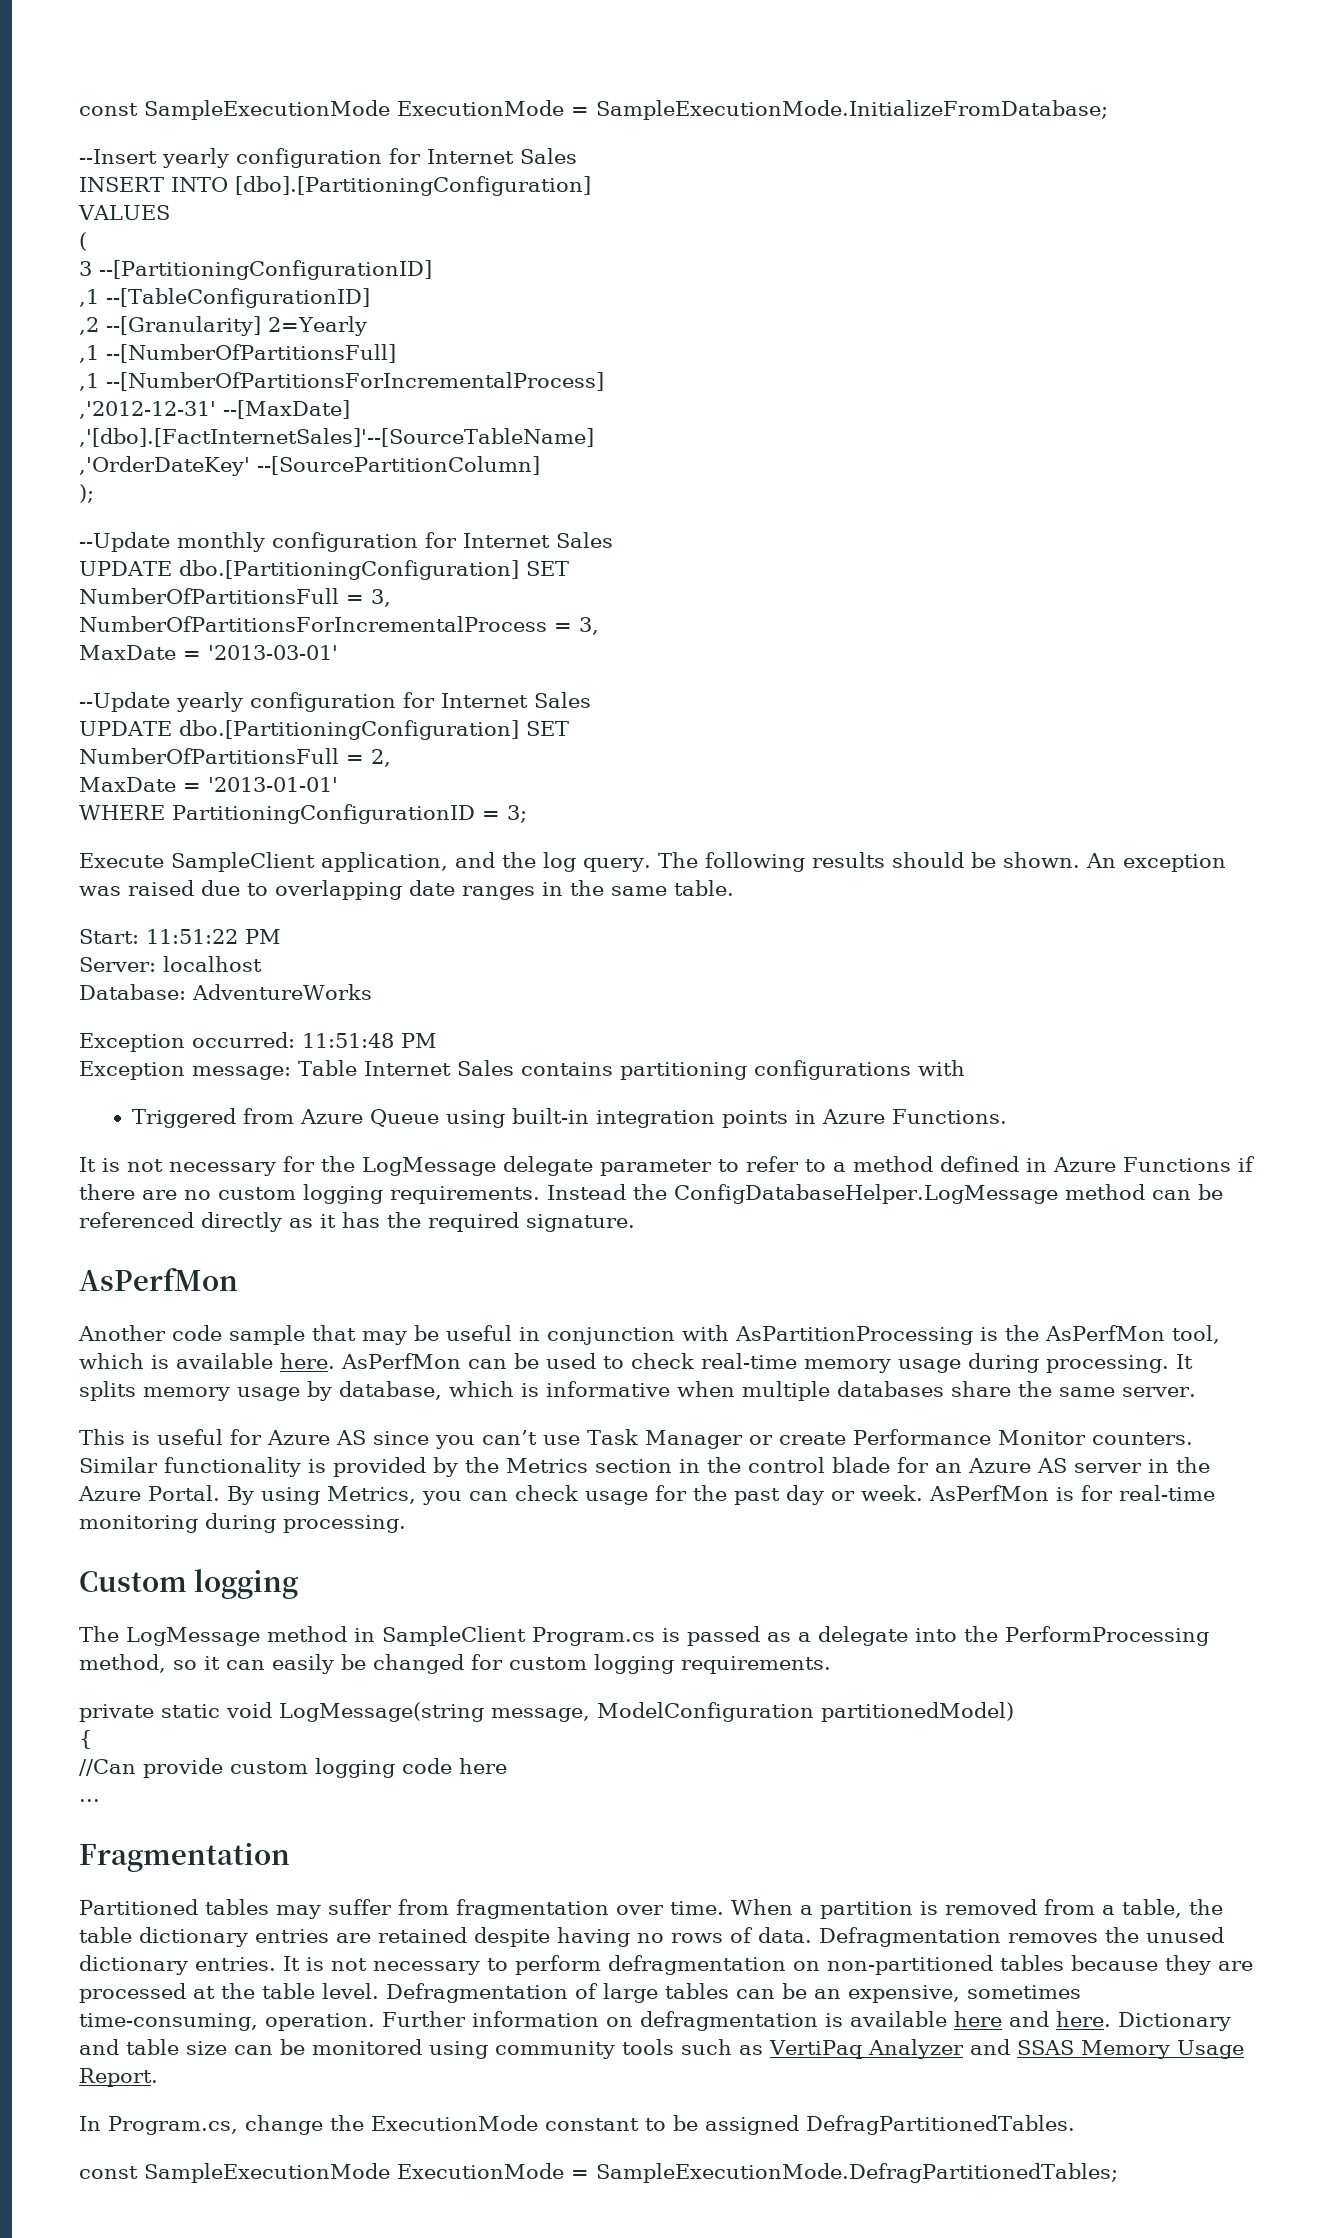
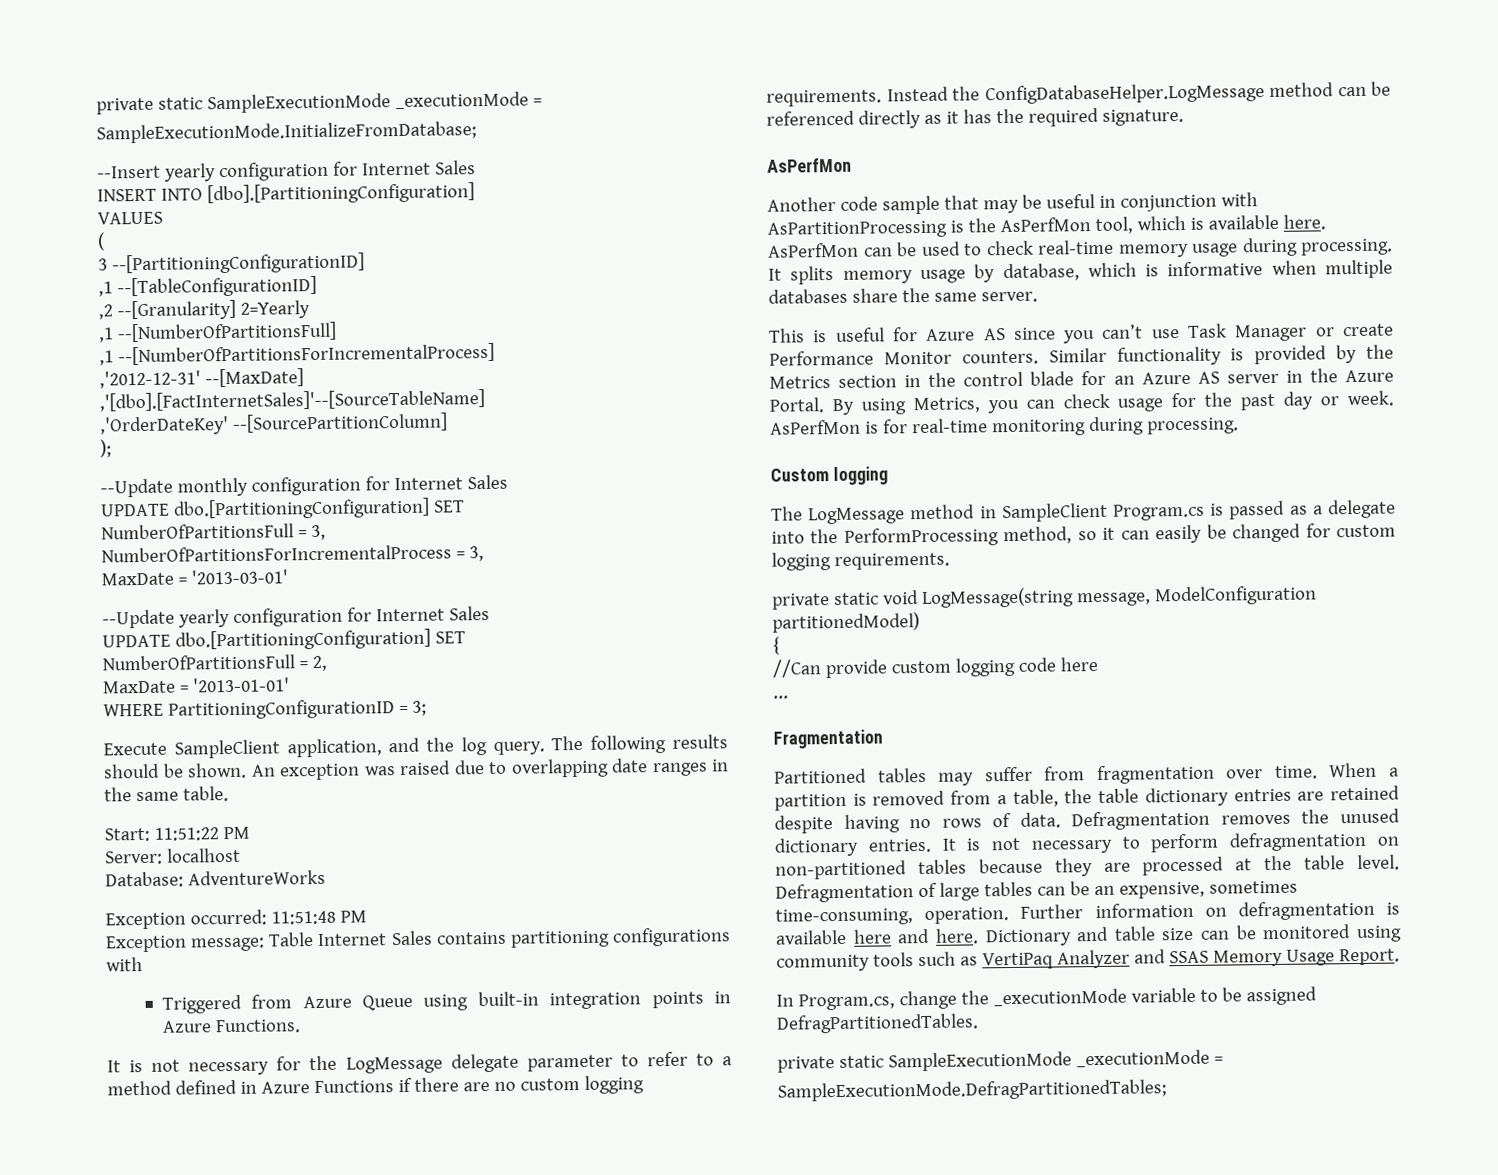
[79,100,589,120] const SampleExecutionMode ExecutionMode = -> [96,91,542,115] private static SampleExecutionMode _executionMode = //
[371,2115,639,2131] ExecutionMode constant -> [992,987,1196,1007] _executionMode variable
[79,2163,589,2183] const SampleExecutionMode ExecutionMode = -> [777,1049,1223,1073] private static SampleExecutionMode _executionMode = //

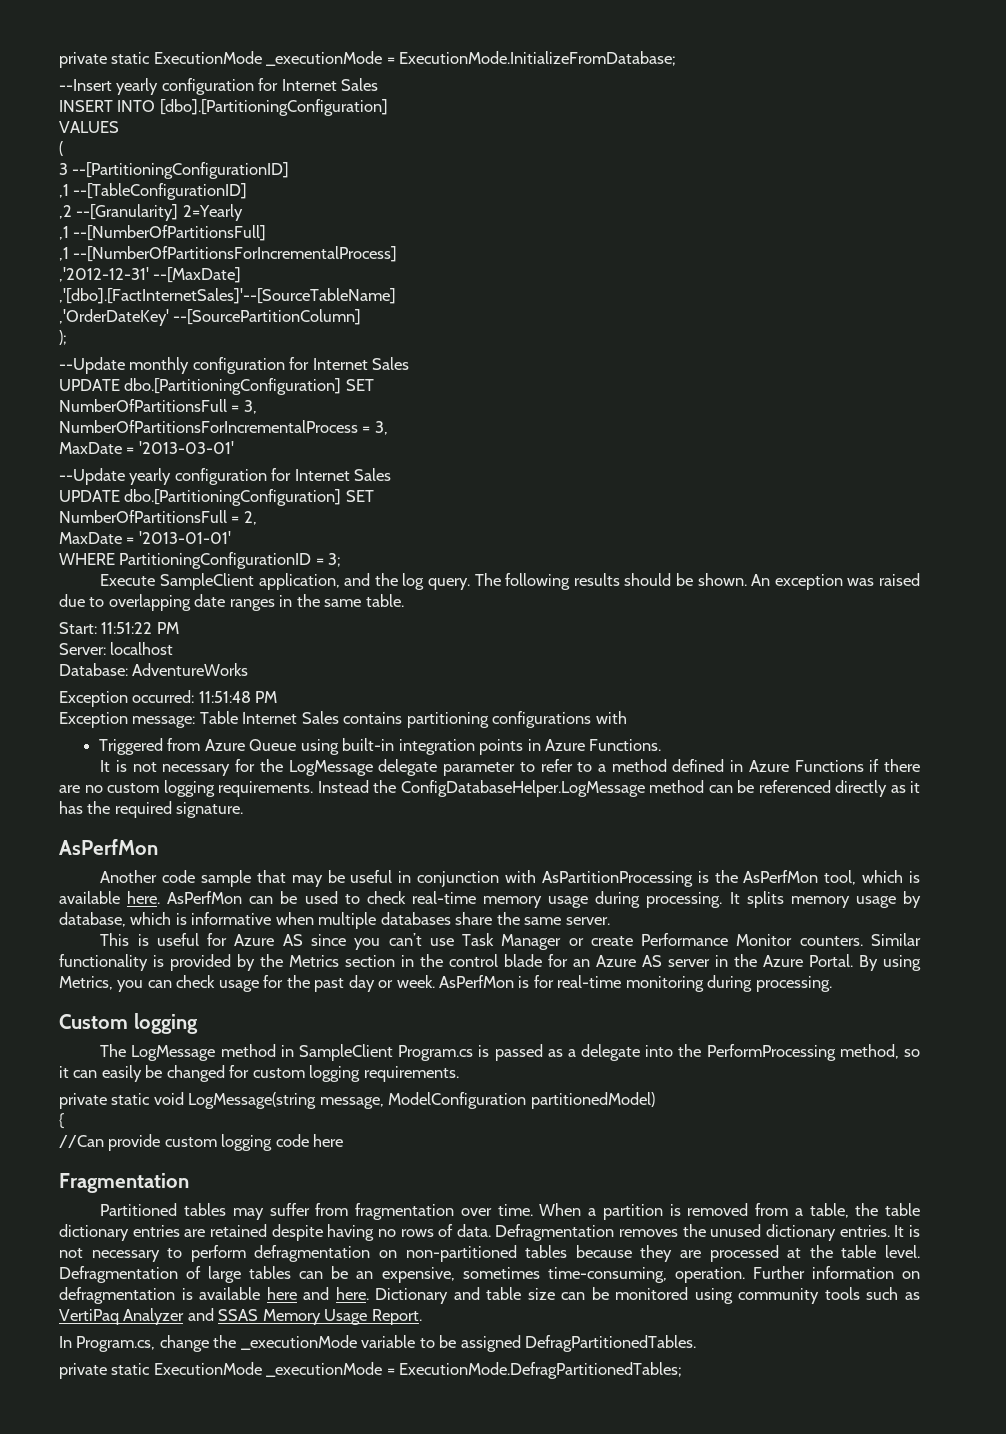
[96,91,542,115] [96,121,477,144] private static SampleExecutionMode _executionMode = // SampleExecutionMode.InitializeFromDatabase; -> [59,51,677,68] private static ExecutionMode _executionMode = ExecutionMode.InitializeFromDatabase;
[773,695,789,699] // ... -> (344, 1140) none
[887,1049,1223,1072] [777,1079,1167,1102] SampleExecutionMode _executionMode = // SampleExecutionMode.DefragPartitionedTables; -> [153,1362,683,1379] ExecutionMode _executionMode = ExecutionMode.DefragPartitionedTables;

